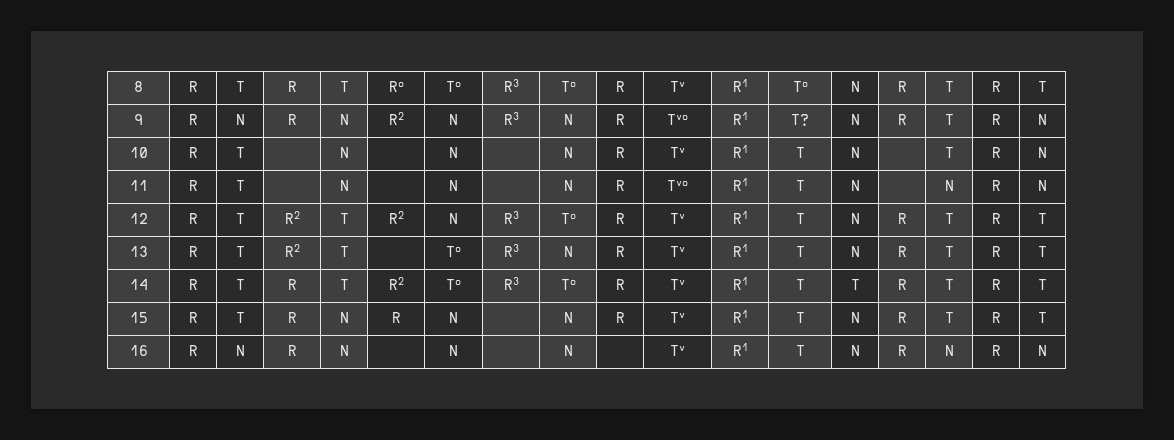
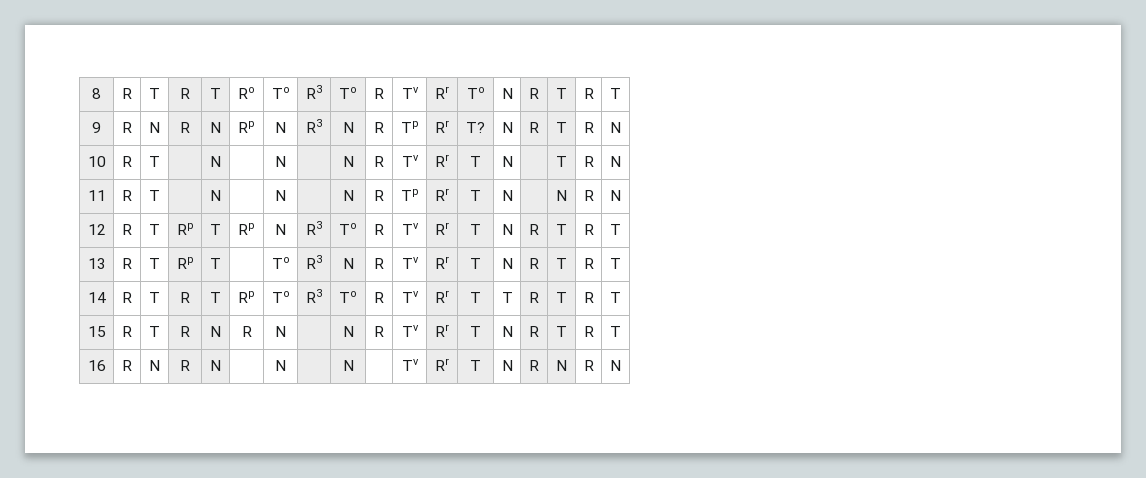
[732,79,748,92] R1 -> [435,86,449,99] Rr
[388,112,404,125] R2 -> [238,121,255,133] Rp
[667,114,688,125] [732,112,748,125] Tvo | R1 -> [400,121,419,133] [435,120,449,133] Tp | Rr
[732,145,748,158] R1 -> [435,154,449,167] Rr
[667,180,688,191] [732,178,748,191] Tvo | R1 -> [400,189,419,201] [435,188,449,201] Tp | Rr
[284,211,300,224] [339,213,349,224] [388,211,404,224] R2 | T | R2 -> [176,223,194,235] [210,224,221,235] [238,223,255,235] Rp | T | Rp
[732,211,748,224] R1 -> [435,222,449,235] Rr
[284,244,300,257] R2 -> [176,257,194,269] Rp
[732,244,748,257] R1 -> [435,256,449,269] Rr
[388,277,404,290] [446,279,461,290] [503,277,519,290] [560,279,576,290] [615,279,625,290] [670,279,685,290] [732,277,748,290] R2 | To | R3 | To | R | Tv | R1 -> [238,291,255,303] [271,291,290,303] [306,289,322,303] [339,291,357,303] [374,292,384,303] [401,291,419,303] [435,290,449,303] Rp | To | R3 | To | R | Tv | Rr
[732,310,748,323] R1 -> [435,324,449,337] Rr
[732,343,748,356] R1 -> [435,358,449,371] Rr

